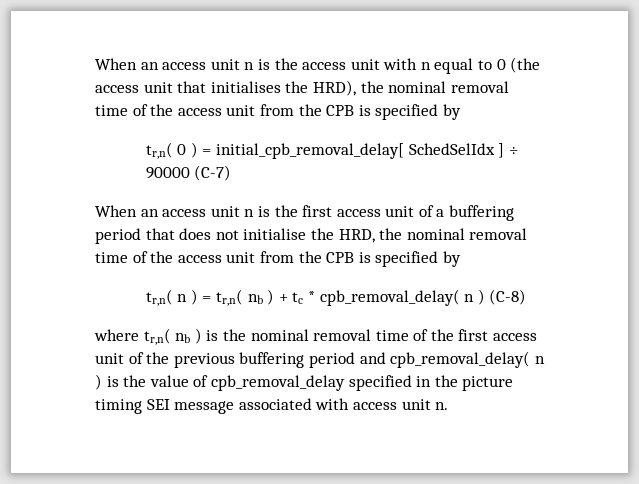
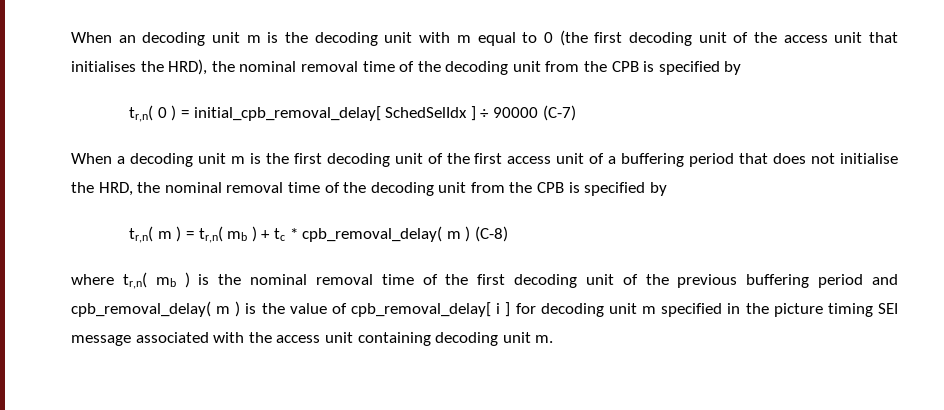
[95,58,347,70] When an access unit n is the access -> [71,32,378,46] When an decoding unit m is the decoding
[420,62,431,70] n -> [456,35,471,43] m
(541, 65) none -> [594,32,777,46] first decoding unit of the
[177,108,222,116] access -> [445,61,509,75] decoding
[140,206,270,217] an access unit n is -> [116,153,443,167] a decoding unit m is the first decoding unit of
[177,251,461,267] [145,289,188,306] access unit from the CPB is specified by // tr,n( n -> [370,182,667,196] [129,226,172,243] decoding unit from the CPB is specified by // tr,n( m
[247,294,263,304] nb -> [227,231,248,241] mb
[464,294,475,302] n -> [446,231,461,239] m
[175,333,191,343] nb -> [155,277,176,287] mb
[493,333,538,341] access -> [514,274,578,288] decoding
[534,356,545,364] n -> [216,306,231,314] m
[210,375,345,391] cpb_removal_delay -> [351,302,657,317] cpb_removal_delay[ i ] for decoding unit m
[352,399,449,410] access unit n. -> [248,332,554,346] the access unit containing decoding unit m.

